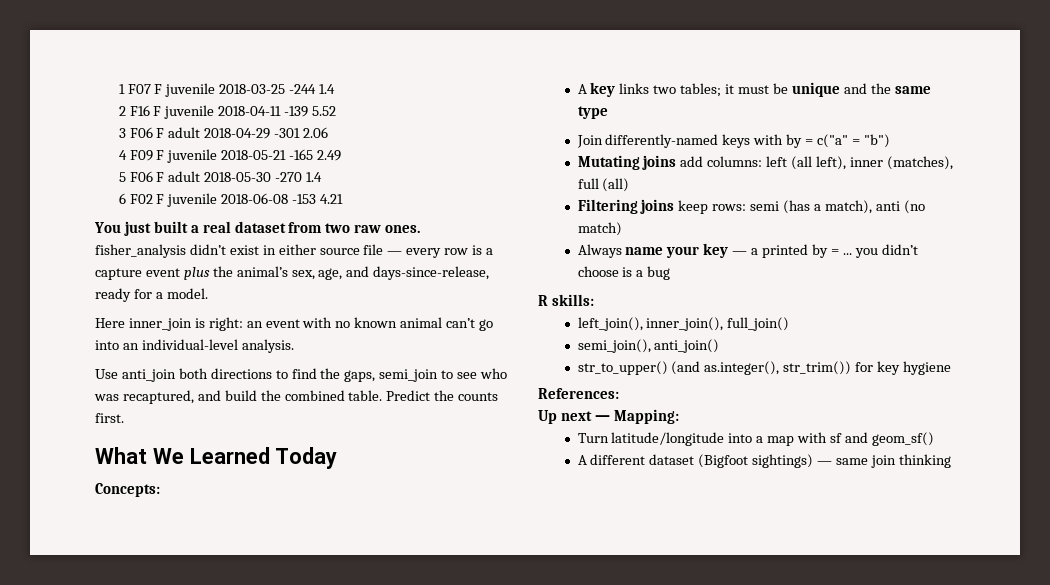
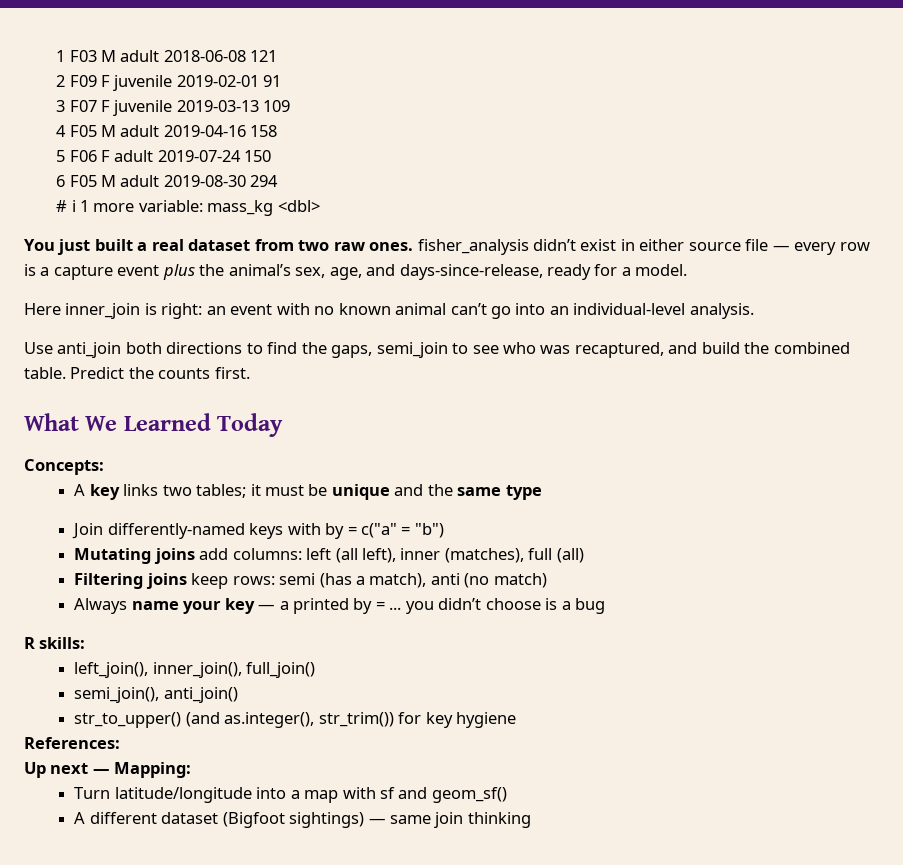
[118,83,336,97] [118,105,337,119] [118,127,329,139] [118,149,342,163] [118,171,323,182] [118,193,344,207] 1 F07 F juvenile 2018-03-25 -244 1.4 // 2 F16 F juvenile 2018-04-11 -139 5.52 // 3 F06 F adult 2018-04-29 -301 2.06 // 4 F09 F juvenile 2018-05-21 -165 2.49 // 5 F06 F adult 2018-05-30 -270 1.4 // 6 F02 F juvenile 2018-06-08 -153 4.21 -> [56,50,278,62] [56,75,282,91] [56,100,291,116] [56,125,278,137] [56,150,272,162] [56,175,279,187] [56,200,320,216] 1 F03 M adult 2018-06-08 121 // 2 F09 F juvenile 2019-02-01 91 // 3 F07 F juvenile 2019-03-13 109 // 4 F05 M adult 2019-04-16 158 // 5 F06 F adult 2019-07-24 150 // 6 F05 M adult 2019-08-30 294 // # ℹ 1 more variable: mass_kg <dbl>

